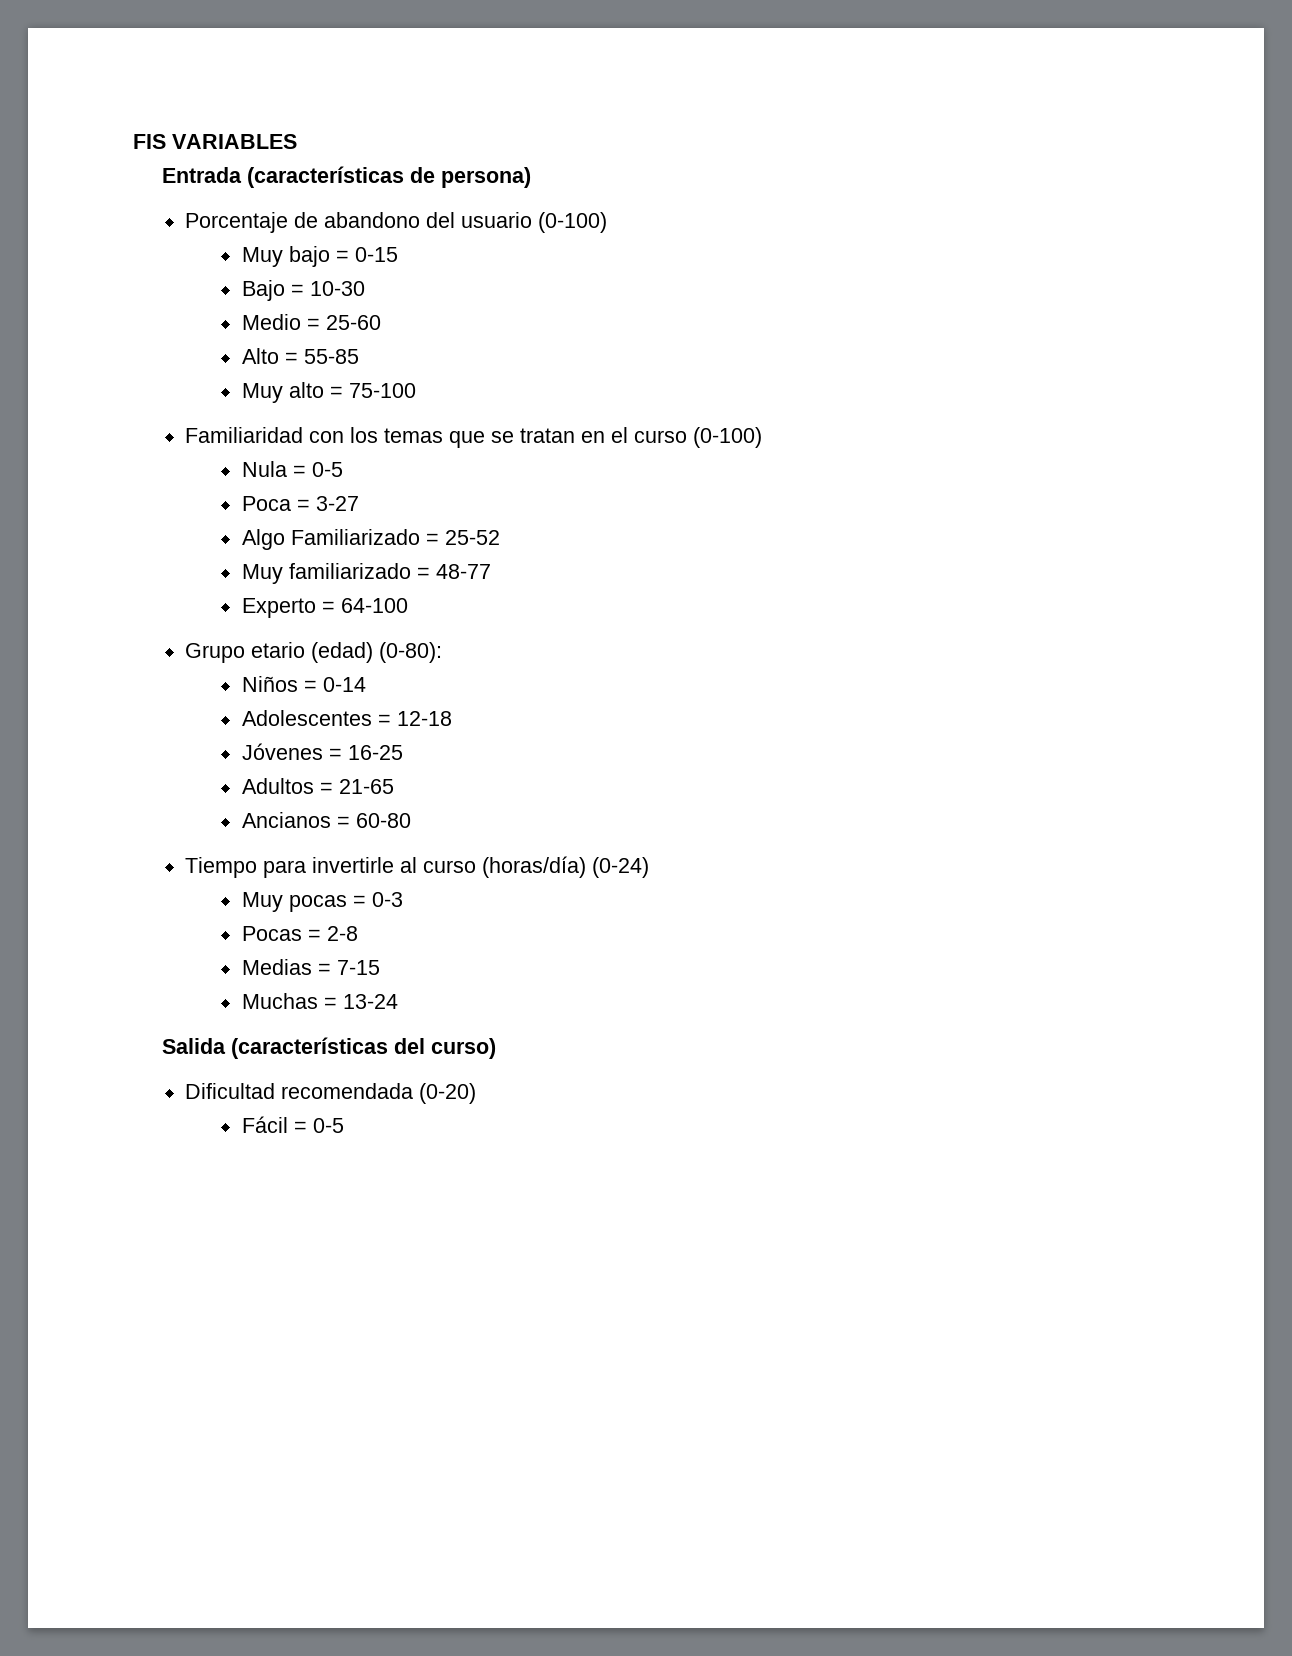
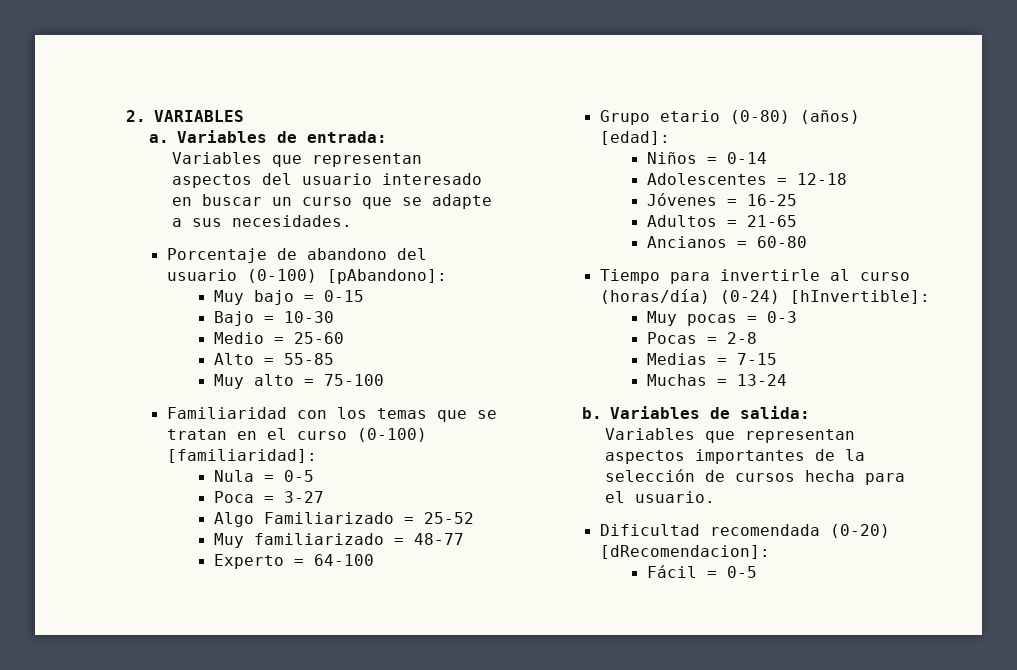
[133,134,167,149] FIS -> [125,110,146,122] 2.
[161,166,531,188] Entrada (características de persona) -> [148,130,387,143] [172,152,423,167] [172,173,483,188] [172,194,493,209] [172,215,353,227] a. Variables de entrada: // Variables que representan aspectos del usuario interesado en buscar un curso que se adapte a sus necesidades.
(608, 222) none -> [326,269,447,284] [pAbandono]:
(763, 437) none -> [166,449,317,463] [familiaridad]:
[311,642,443,663] (edad) (0-80): -> [729,110,860,124] [599,131,670,145] (0-80) (años) [edad]:
(650, 867) none -> [789,290,930,304] [hInvertible]:
[161,1037,496,1059] Salida (características del curso) -> [581,406,810,419] [605,428,856,443] [605,449,866,464] [605,469,906,485] [605,491,716,503] b. Variables de salida: // Variables que representan aspectos importantes de la selección de cursos hecha para el usuario.
(477, 1093) none -> [599,545,770,559] [dRecomendacion]:

